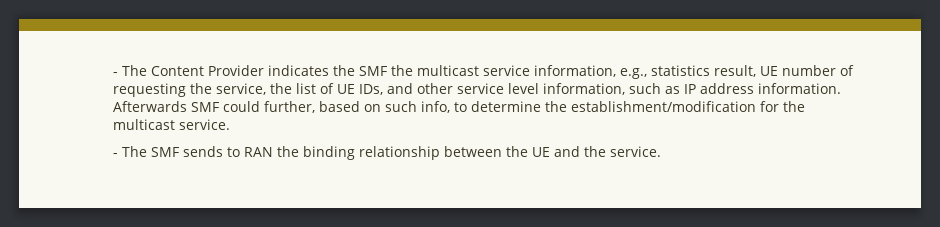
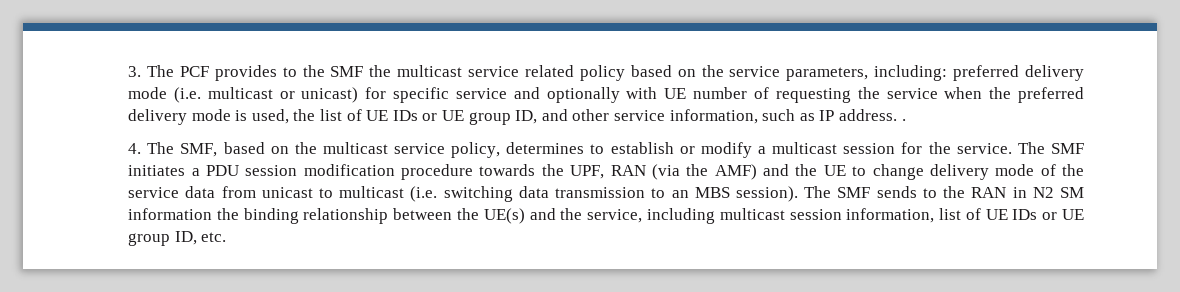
[113,65,330,76] - The Content Provider indicates -> [128,65,297,81] 3. The PCF provides to
[534,65,757,79] information, e.g., statistics result, -> [525,65,1085,81] [128,87,658,103] related policy based on the service parameters, including: preferred delivery mode (i.e. multicast or unicast) for specific service and optionally with
[216,83,384,95] service, the list of UE IDs, -> [886,87,1084,103] [128,109,538,125] service when the preferred delivery mode is used, the list of UE IDs or UE group ID,
[508,83,540,94] level -> (665, 115) none
[700,83,842,94] [113,101,806,113] [113,119,231,130] [113,146,274,157] address information. Afterwards SMF could further, based on such info, to determine the establishment/modification for the multicast service. // - The SMF sends to RAN -> [838,109,906,121] [128,142,1084,158] [128,164,1084,180] [128,186,1085,202] [128,208,213,220] address. . // 4. The SMF, based on the multicast service policy, determines to establish or modify a multicast session for the service. The SMF initiates a PDU session modification procedure towards the UPF, RAN (via the AMF) and the UE to change delivery mode of the service data from unicast to multicast (i.e. switching data transmission to an MBS session). The SMF sends to the RAN in N2 SM information
[532,146,662,157] UE and the service. -> [483,208,1084,224] [128,231,227,246] UE(s) and the service, including multicast session information, list of UE IDs or UE group ID, etc.

